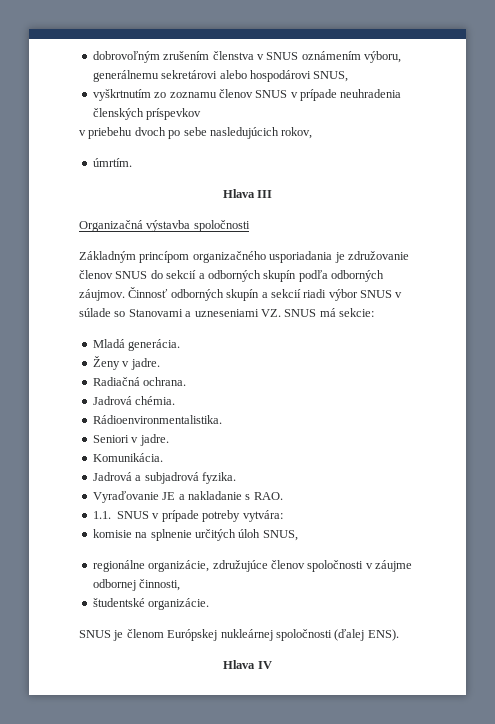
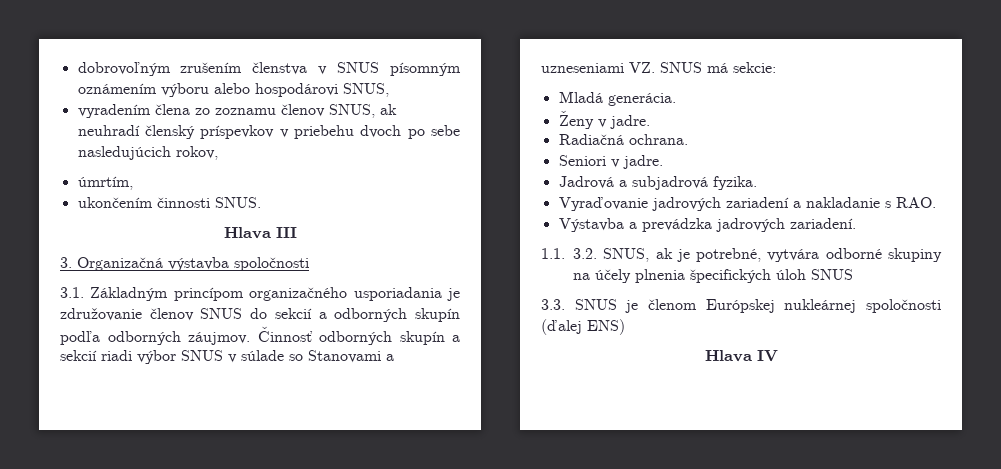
[301,51,401,63] [92,70,218,82] oznámením výboru, generálnemu sekretárovi -> [390,62,461,76] [77,83,209,97] písomným oznámením výboru
[92,89,151,101] vyškrtnutím -> [77,104,190,118] vyradením člena
[255,89,402,101] [92,108,144,120] SNUS v prípade neuhradenia členských -> [328,104,397,118] [77,125,195,139] SNUS, ak neuhradí členský
(202, 114) // -> (275, 132) none
[92,158,132,167] úmrtím. -> [77,176,133,190] [77,197,261,208] úmrtím, // ukončením činnosti SNUS.
(273, 194) none -> [60,257,72,268] 3.
(250, 226) none -> [60,287,84,298] 3.1.
[92,396,176,405] [92,415,222,424] // Jadrová chémia. // Rádioenvironmentalistika. -> (688, 139) none
[92,453,163,462] // Komunikácia. -> (663, 162) none
[162,492,176,500] JE -> [651,197,789,211] jadrových zariadení
[92,510,283,522] [92,529,298,541] [92,560,412,572] [92,579,181,591] [92,598,210,610] 1.1. SNUS v prípade potreby vytvára: // komisie na splnenie určitých úloh SNUS, // regionálne organizácie, združujúce členov spoločnosti v záujme odbornej činnosti, // študentské organizácie. // -> [558,218,856,232] [541,248,942,262] [573,269,853,283] [541,299,565,310] Výstavba a prevádzka jadrových zariadení. // 1.1. 3.2. SNUS, ak je potrebné, vytvára odborné skupiny na účely plnenia špecifických úloh SNUS // 3.3.
[367,629,399,641] ENS). -> [587,319,625,335] ENS)

